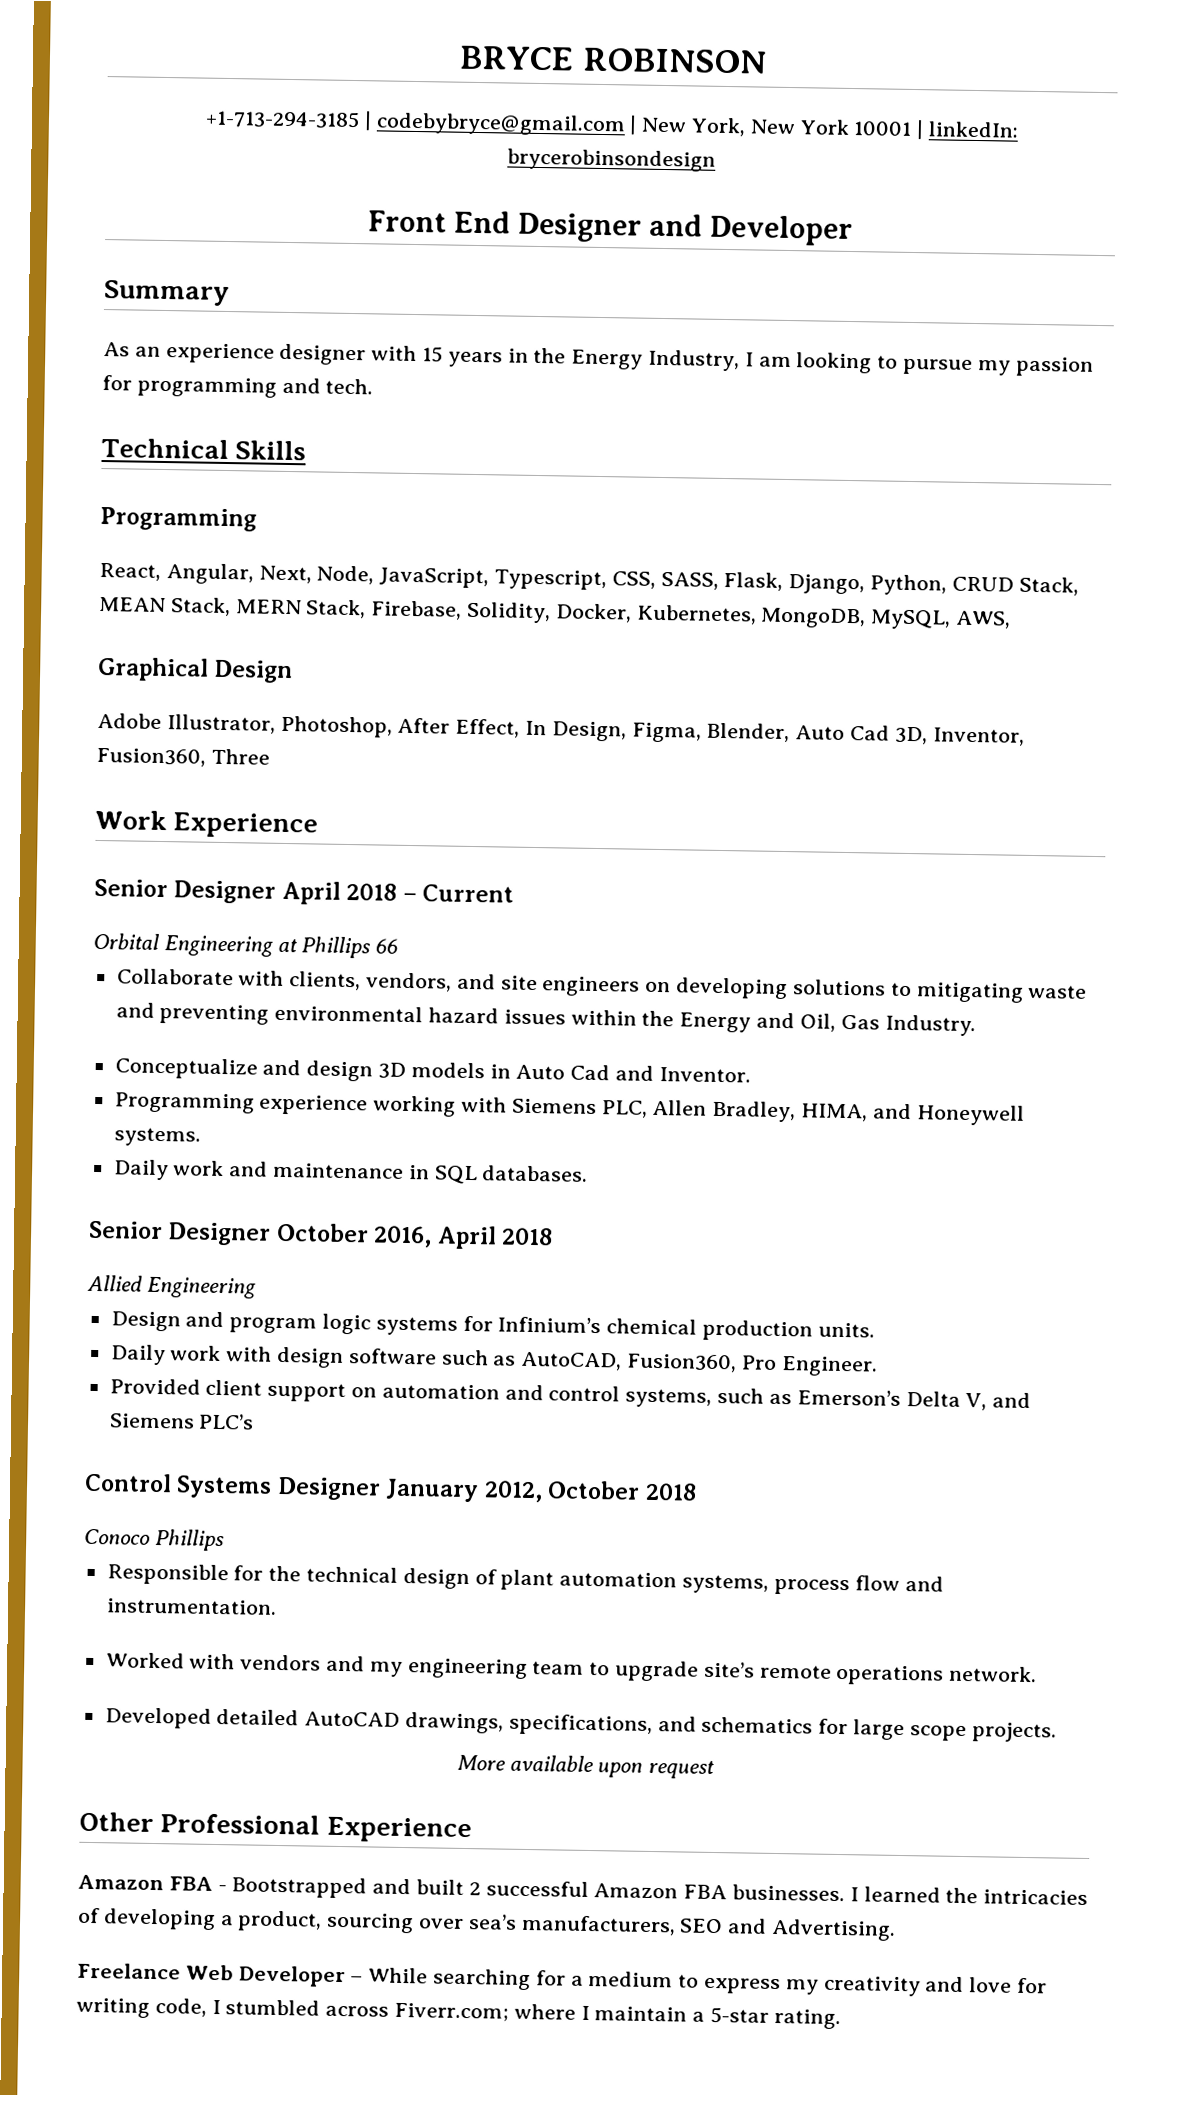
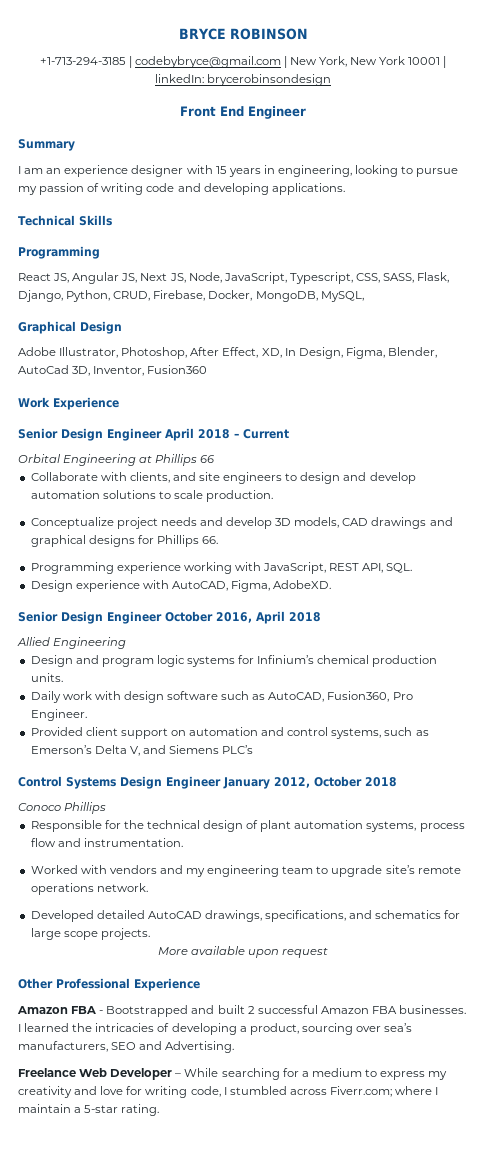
[517,212,854,247] Designer and Developer -> [248,106,306,119] Engineer
[103,342,130,357] As -> [18,166,44,174] I am
[533,347,792,372] the Energy Industry, I am -> [277,165,352,177] engineering,
[102,375,374,398] [101,437,307,461] [100,506,257,532] [99,562,312,585] for programming and tech. // Technical Skills // Programming // React, Angular, Next, -> [87,183,345,195] [18,215,112,226] [18,246,100,259] [18,272,186,284] of writing code and developing applications. // Technical Skills // Programming // React JS, Angular JS, Next JS,
[951,576,1079,596] [99,596,757,625] CRUD Stack, MEAN Stack, MERN Stack, Firebase, Solidity, Docker, Kubernetes, -> [113,290,253,301] CRUD, Firebase, Docker,
[955,610,1012,629] AWS, -> (364, 296) none
(521, 728) none -> [261,348,282,358] XD,
[795,725,1025,746] [96,747,270,767] Auto Cad 3D, Inventor, Fusion360, Three -> [18,365,208,376] AutoCad 3D, Inventor, Fusion360
[173,880,277,904] Designer -> [61,428,162,441] Design Engineer
[366,972,453,992] vendors, -> (170, 477) none
[645,977,1088,1003] [115,1002,977,1037] [114,1057,751,1083] [114,1092,1025,1126] [113,1127,201,1147] [112,1159,589,1185] [89,1220,272,1246] on developing solutions to mitigating waste and preventing environmental hazard issues within the Energy and Oil, Gas Industry. // Conceptualize and design 3D models in Auto Cad and Inventor. // Programming experience working with Siemens PLC, Allen Bradley, HIMA, and Honeywell systems. // Daily work and maintenance in SQL databases. // Senior Designer -> [285,472,416,484] [30,490,274,502] [30,517,453,529] [30,535,219,547] [30,562,413,574] [30,580,332,592] [18,611,162,624] to design and develop automation solutions to scale production. // Conceptualize project needs and develop 3D models, CAD drawings and graphical designs for Phillips 66. // Programming experience working with JavaScript, REST API, SQL. // Design experience with AutoCAD, Figma, AdobeXD. // Senior Design Engineer
[276,1476,381,1501] Designer -> [120,776,221,789] Design Engineer

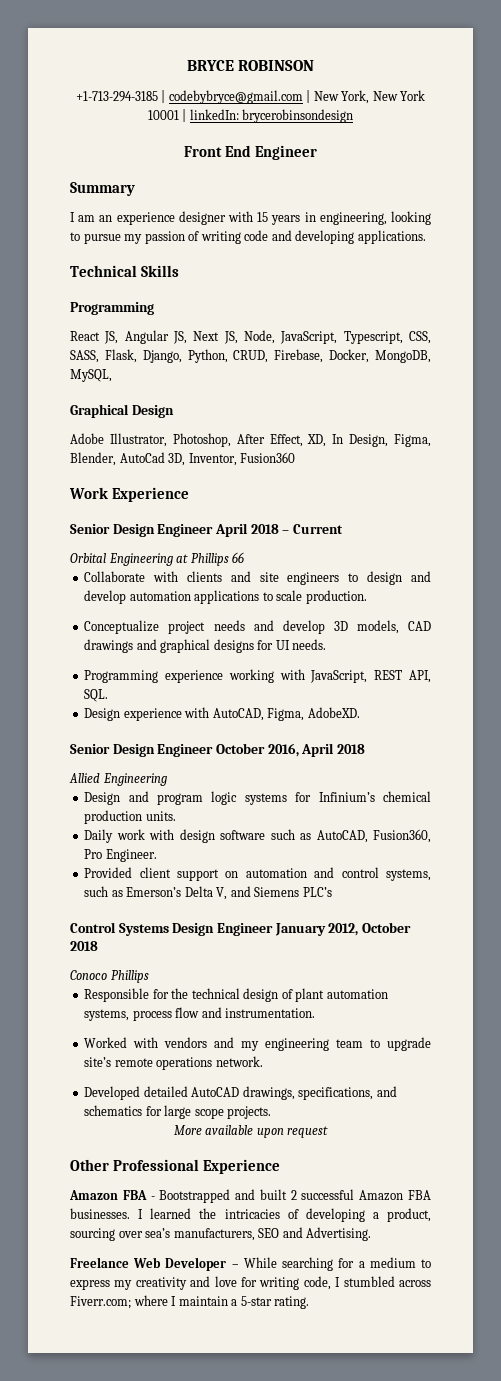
[129,472,170,483] clients, -> [186,571,222,582] clients
[102,490,156,499] solutions -> [194,590,260,604] applications
[156,535,219,547] Phillips 66. -> [275,639,327,650] UI needs.

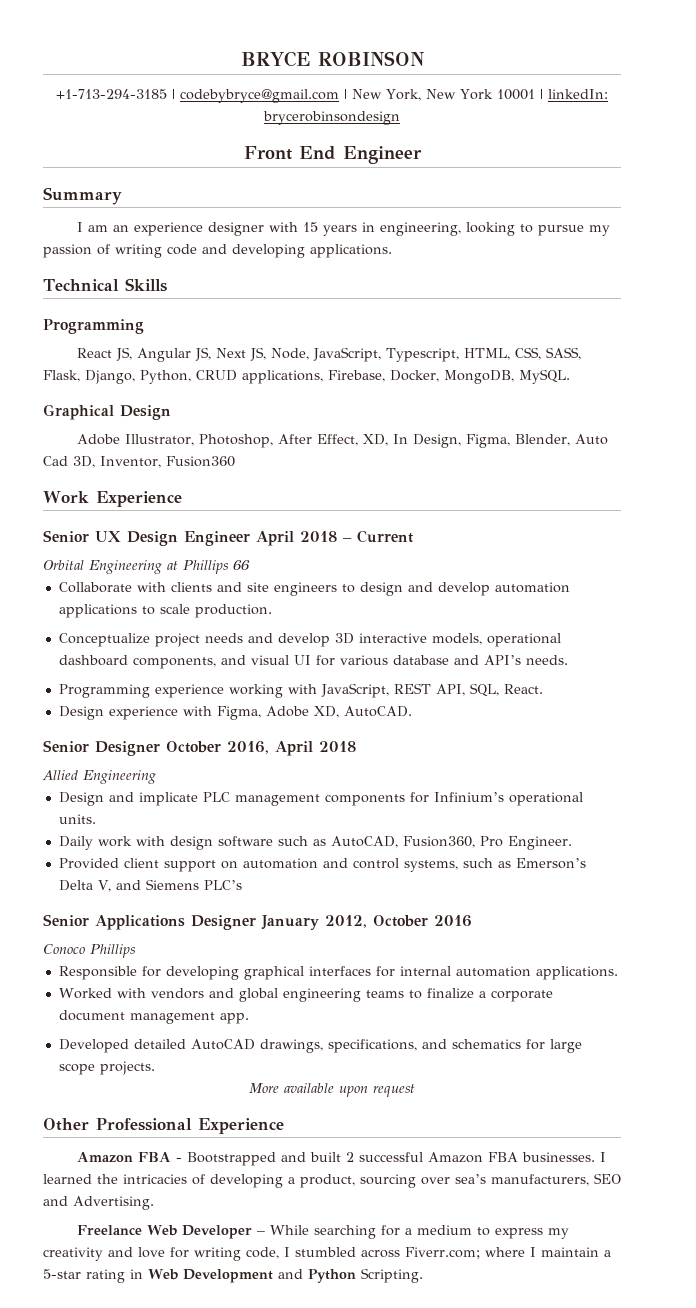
(403, 337) none -> [463,348,510,360] HTML,
[233,350,269,363] CRUD, -> [196,370,323,384] CRUD applications,
[70,369,112,382] MySQL, -> [519,369,570,384] MySQL.
[119,452,165,463] AutoCad -> [574,434,608,445] [43,456,68,466] Auto Cad
(110, 529) none -> [95,531,121,542] UX
[356,620,431,634] [84,639,290,653] models, CAD drawings and graphical designs for UI -> [358,633,561,647] [58,655,521,669] interactive models, operational dashboard components, and visual UI for various database and API’s
[84,689,109,702] SQL. -> [469,683,543,697] SQL, React.
[212,707,360,721] [70,744,214,757] AutoCAD, Figma, AdobeXD. // Senior Design Engineer -> [216,706,412,720] [43,740,160,756] Figma, Adobe XD, AutoCAD. // Senior Designer
[157,791,432,805] [84,810,143,824] program logic systems for Infinium’s chemical production -> [138,792,583,806] implicate PLC management components for Infinium’s operational
[70,922,273,936] Control Systems Design Engineer -> [43,914,256,930] Senior Applications Designer
[70,941,98,951] 2018 -> [434,915,472,927] 2016
[171,988,388,1002] [84,1007,316,1021] [84,1037,431,1051] [84,1056,263,1070] the technical design of plant automation systems, process flow and instrumentation. // Worked with vendors and my engineering team to upgrade site’s remote operations network. -> [165,966,618,980] [58,988,553,1002] [58,1010,249,1024] developing graphical interfaces for internal automation applications. // Worked with vendors and global engineering teams to finalize a corporate document management app.
[274,1296,310,1309] rating. -> [86,1268,423,1283] rating in Web Development and Python Scripting.

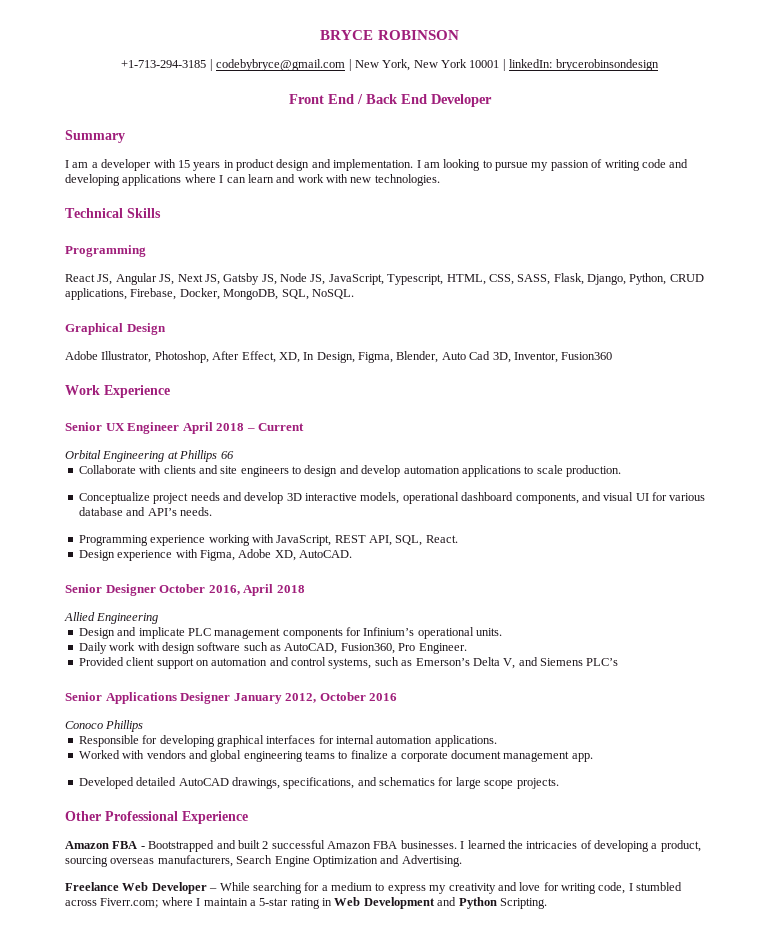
[342,146,422,164] Engineer -> [356,94,492,107] / Back End Developer
[112,222,264,236] an experience designer -> [91,159,152,171] a developer
[379,222,461,236] engineering, -> [236,159,440,171] product design and implementation. I am
[310,244,392,258] applications. -> [122,174,440,186] applications where I can learn and work with new technologies.
[270,348,309,360] Node, -> [223,273,326,285] Gatsby JS, Node JS,
[519,369,570,384] MySQL. -> [281,289,354,300] SQL, NoSQL.
[127,531,178,546] Design -> (125, 427) none
[249,1083,415,1097] // More available upon request -> (559, 783) none
[421,1173,621,1186] over sea’s manufacturers, SEO -> [110,855,378,867] overseas manufacturers, Search Engine Optimization

